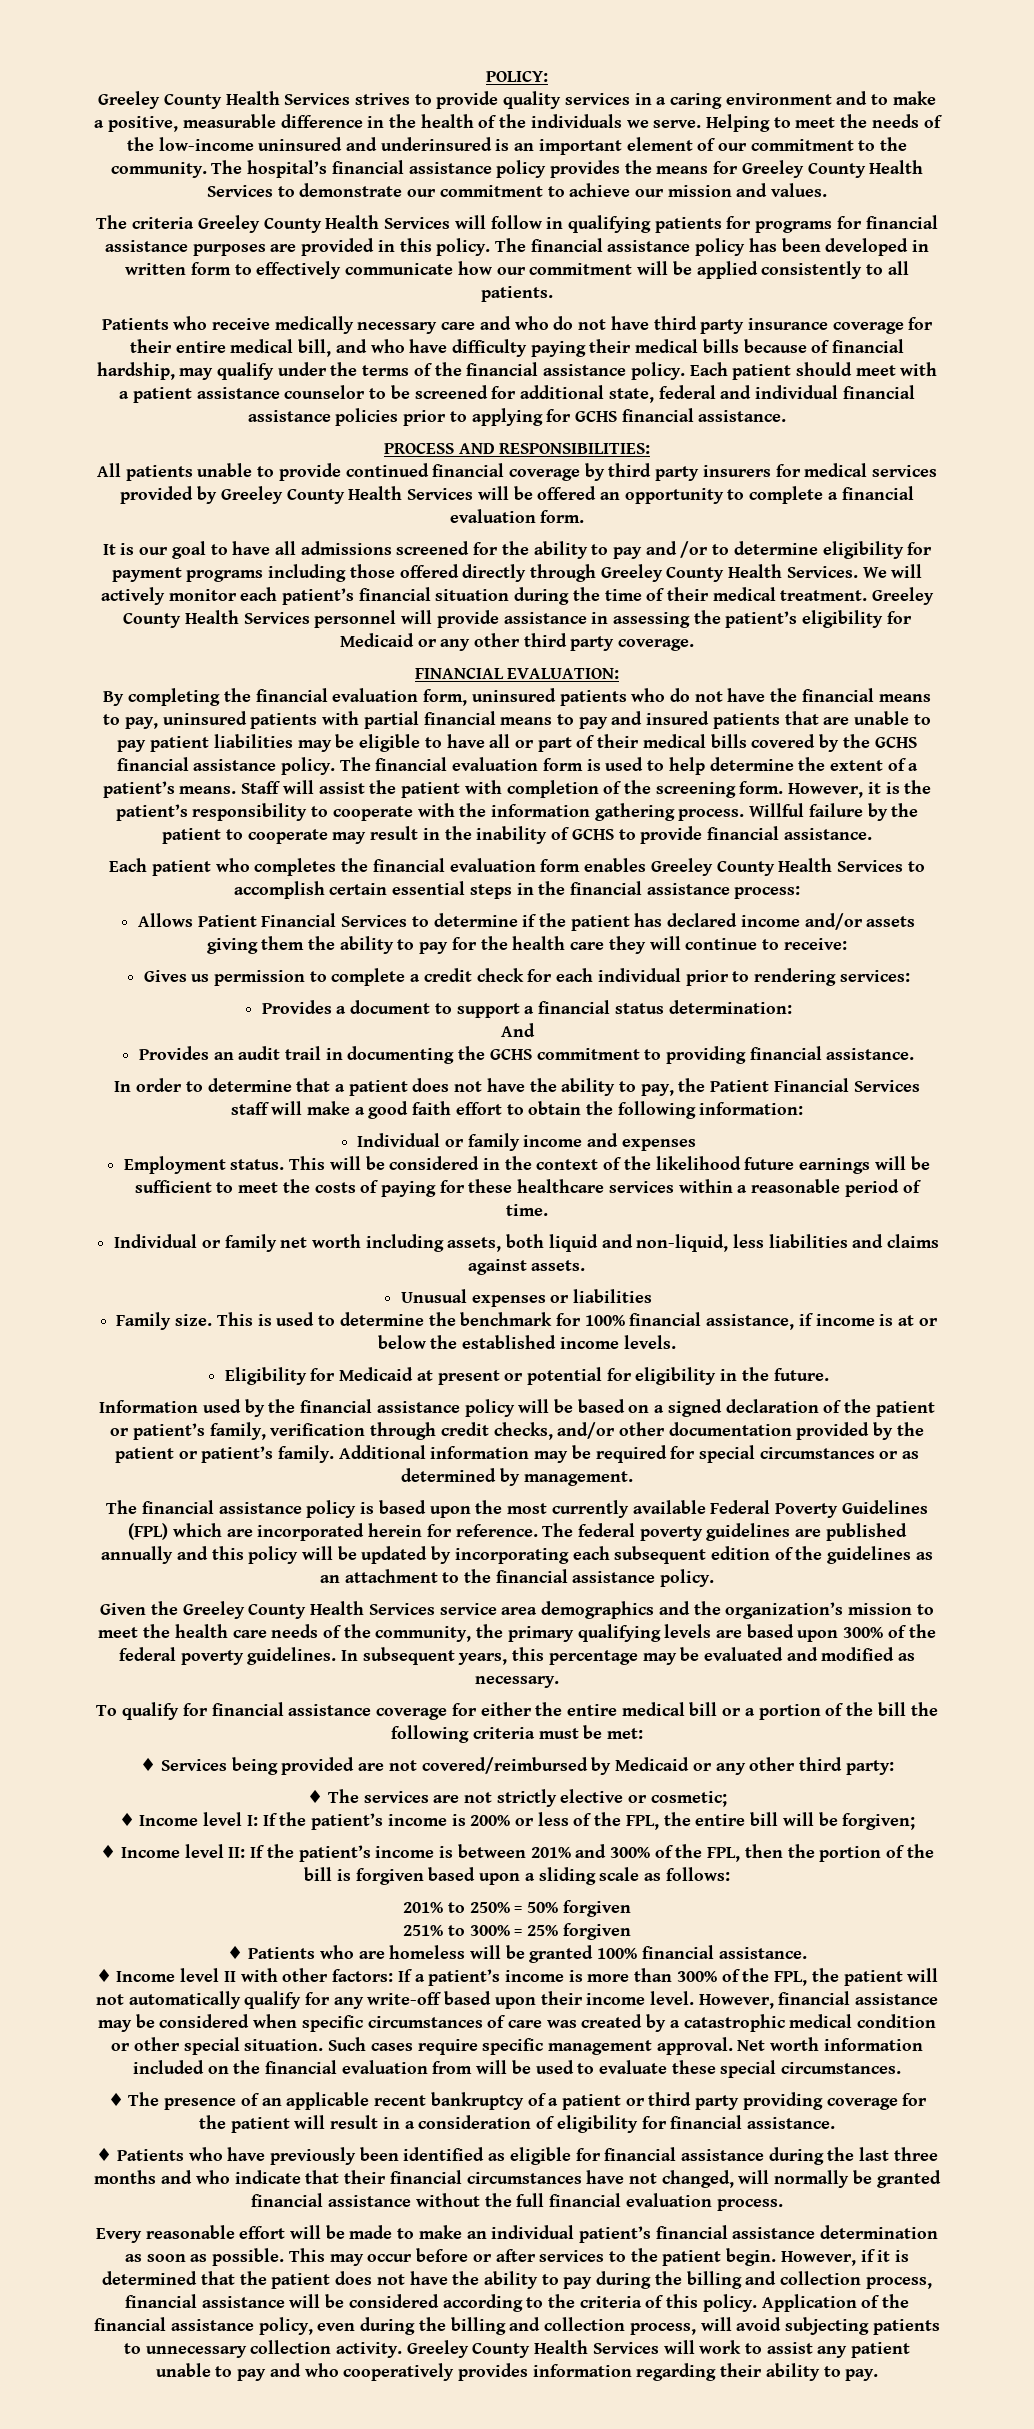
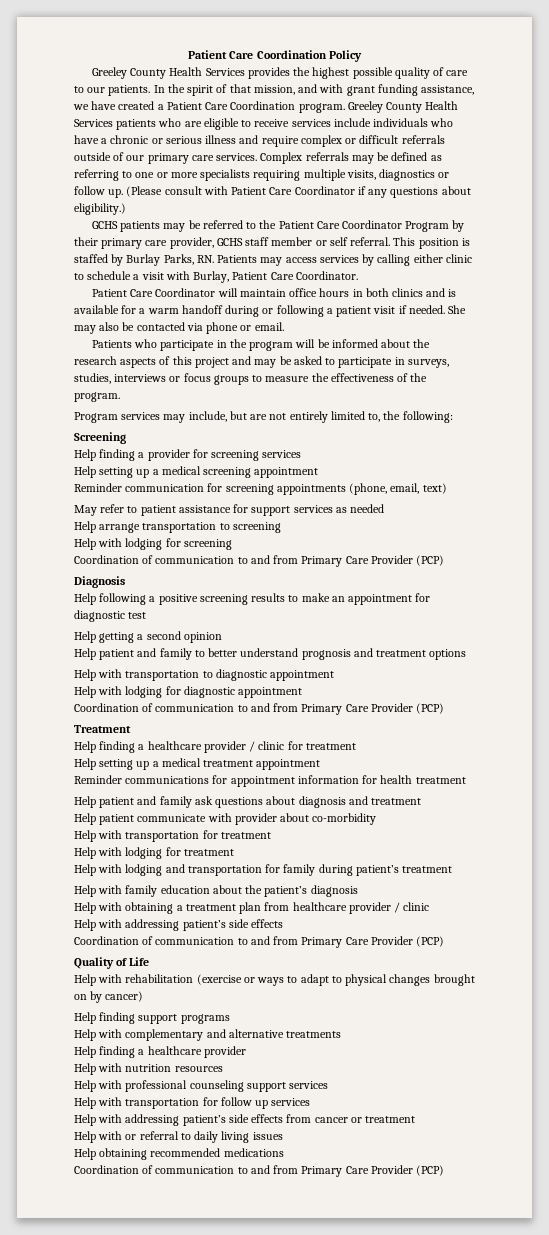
[486,71,548,82] [98,91,936,109] [94,114,943,132] [126,137,908,155] [110,160,924,178] [206,183,828,197] [96,215,938,233] [104,238,930,256] [125,261,909,279] [481,286,553,302] [101,316,934,334] [129,339,905,357] [96,362,938,380] [119,385,915,403] [247,408,787,426] [383,443,651,454] [96,463,938,481] [120,486,914,504] [449,509,585,523] [102,541,933,559] [111,564,923,582] [100,587,935,605] [123,610,912,628] [339,633,695,651] [414,668,620,679] [103,688,931,706] [103,711,931,729] [117,734,917,752] [116,757,919,775] [102,780,932,798] [115,803,919,821] [162,826,872,844] [109,858,925,876] [233,881,801,899] [137,913,916,931] [206,936,847,954] [143,968,910,986] [261,1000,792,1018] [500,1023,535,1037] [138,1046,915,1064] [114,1078,920,1096] [230,1101,804,1119] [357,1133,696,1151] [123,1156,930,1174] [134,1179,922,1197] [505,1204,548,1216] [114,1234,940,1252] [467,1259,586,1275] [401,1289,653,1307] [116,1312,938,1330] [377,1335,676,1349] [224,1367,829,1385] [99,1399,935,1417] [110,1422,924,1440] [114,1445,920,1463] [401,1468,633,1486] [106,1500,928,1518] [128,1523,907,1541] [101,1546,933,1564] [319,1569,715,1587] [100,1601,934,1619] [98,1624,936,1642] [118,1647,916,1665] [475,1676,559,1688] [96,1702,938,1720] [391,1725,643,1743] [140,1757,894,1775] [307,1789,727,1807] [118,1812,916,1830] [100,1844,934,1862] [304,1867,730,1885] [403,1900,631,1917] [403,1923,631,1940] [227,1945,807,1963] [95,1968,939,1986] [95,1991,939,2009] [97,2014,937,2032] [111,2037,923,2055] [132,2060,902,2078] [107,2092,928,2110] [199,2115,835,2133] [96,2147,938,2165] [94,2170,941,2188] [251,2193,783,2211] [95,2225,939,2243] [124,2248,910,2266] [102,2271,932,2289] [124,2294,910,2312] [94,2317,940,2335] [123,2340,911,2358] [155,2363,879,2381] POLICY: // Greeley County Health Services strives to provide quality services in a caring environment and to make a positive, measurable difference in the health of the individuals we serve. Helping to meet the needs of the low-income uninsured and underinsured is an important element of our commitment to the community. The hospital’s financial assistance policy provides the means for Greeley County Health Services to demonstrate our commitment to achieve our mission and values. // The criteria Greeley County Health Services will follow in qualifying patients for programs for financial assistance purposes are provided in this policy. The financial assistance policy has been developed in written form to effectively communicate how our commitment will be applied consistently to all patients. // Patients who receive medically necessary care and who do not have third party insurance coverage for their entire medical bill, and who have difficulty paying their medical bills because of financial hardship, may qualify under the terms of the financial assistance policy. Each patient should meet with a patient assistance counselor to be screened for additional state, federal and individual financial assistance policies prior to applying for GCHS financial assistance. // PROCESS AND RESPONSIBILITIES: // All patients unable to provide continued financial coverage by third party insurers for medical services provided by Greeley County Health Services will be offered an opportunity to complete a financial evaluation form. // It is our goal to have all admissions screened for the ability to pay and /or to determine eligibility for payment programs including those offered directly through Greeley County Health Services. We will actively monitor each patient’s financial situation during the time of their medical treatment. Greeley County Health Services personnel will provide assistance in assessing the patient’s eligibility for Medicaid or any other third party coverage. // FINANCIAL EVALUATION: // By completing the financial evaluation form, uninsured patients who do not have the financial means to pay, uninsured patients with partial financial means to pay and insured patients that are unable to pay patient liabilities may be eligible to have all or part of their medical bills covered by the GCHS financial assistance policy. The financial evaluation form is used to help determine the extent of a patient’s means. Staff will assist the patient with completion of the screening form. However, it is the patient’s responsibility to cooperate with the information gathering process. Willful failure by the patient to cooperate may result in the inability of GCHS to provide financial assistance. // Each patient who completes the financial evaluation form enables Greeley County Health Services to accomplish certain essential steps in the financial assistance process: // Allows Patient Financial Services to determine if the patient has declared income and/or assets giving them the ability to pay for the health care they will continue to receive: // Gives us permission to complete a credit check for each individual prior to rendering services: // Provides a document to support a financial status determination: // And // Provides an audit trail in documenting the GCHS commitment to providing financial assistance. // In order to determine that a patient does not have the ability to pay, the Patient Financial Services staff will make a good faith effort to obtain the following information: // Individual or family income and expenses // Employment status. This will be considered in the context of the likelihood future earnings will be sufficient to meet the costs of paying for these healthcare services within a reasonable period of time. // Individual or family net worth including assets, both liquid and non-liquid, less liabilities and claims against assets. // Unusual expenses or liabilities // Family size. This is used to determine the benchmark for 100% financial assistance, if income is at or below the established income levels. // Eligibility for Medicaid at present or potential for eligibility in the future. // Information used by the financial assistance policy will be based on a signed declaration of the patient or patient’s family, verification through credit checks, and/or other documentation provided by the patient or patient’s family. Additional information may be required for special circumstances or as determined by management. // The financial assistance policy is based upon the most currently available Federal Poverty Guidelines (FPL) which are incorporated herein for reference. The federal poverty guidelines are published annually and this policy will be updated by incorporating each subsequent edition of the guidelines as an attachment to the financial assistance policy. // Given the Greeley County Health Services service area demographics and the organization’s mission to meet the health care needs of the community, the primary qualifying levels are based upon 300% of the federal poverty guidelines. In subsequent years, this percentage may be evaluated and modified as necessary. // To qualify for financial assistance coverage for either the entire medical bill or a portion of the bill the following criteria must be met: // ♦ Services being provided are not covered/reimbursed by Medicaid or any other third party: // ♦ The services are not strictly elective or cosmetic; // ♦ Income level I: If the patient’s income is 200% or less of the FPL, the entire bill will be forgiven; // ♦ Income level II: If the patient’s income is between 201% and 300% of the FPL, then the portion of the bill is forgiven based upon a sliding scale as follows: // 201% to 250% = 50% forgiven // 251% to 300% = 25% forgiven // ♦ Patients who are homeless will be granted 100% financial assistance. // ♦ Income level II with other factors: If a patient’s income is more than 300% of the FPL, the patient will not automatically qualify for any write-off based upon their income level. However, financial assistance may be considered when specific circumstances of care was created by a catastrophic medical condition or other special situation. Such cases require specific management approval. Net worth information included on the financial evaluation from will be used to evaluate these special circumstances. // ♦ The presence of an applicable recent bankruptcy of a patient or third party providing coverage for the patient will result in a consideration of eligibility for financial assistance. // ♦ Patients who have previously been identified as eligible for financial assistance during the last three months and who indicate that their financial circumstances have not changed, will normally be granted financial assistance without the full financial evaluation process. // Every reasonable effort will be made to make an individual patient’s financial assistance determination as soon as possible. This may occur before or after services to the patient begin. However, if it is determined that the patient does not have the ability to pay during the billing and collection process, financial assistance will be considered according to the criteria of this policy. Application of the financial assistance policy, even during the billing and collection process, will avoid subjecting patients to unnecessary collection activity. Greeley County Health Services will work to assist any patient unable to pay and who cooperatively provides information regarding their ability to pay. -> [188,50,362,62] [91,67,469,79] [74,84,475,96] [73,101,459,113] [74,118,454,130] [74,135,445,147] [74,152,442,164] [74,169,450,181] [74,186,471,198] [74,203,126,215] [91,220,465,232] [74,237,470,249] [74,254,472,266] [74,271,358,283] [91,288,457,297] [74,305,467,317] [74,322,284,334] [91,339,431,351] [74,356,449,368] [74,373,428,385] [74,392,120,402] [74,411,453,423] [74,432,126,444] [74,449,302,461] [74,466,319,478] [74,483,447,495] [74,504,385,516] [74,521,281,533] [74,538,232,550] [74,555,445,567] [74,576,125,588] [74,593,431,605] [74,610,147,622] [74,631,222,643] [74,648,467,660] [74,669,335,681] [74,686,303,698] [74,703,445,715] [74,725,131,733] [74,741,356,753] [74,758,321,770] [74,775,466,787] [74,796,422,808] [74,813,377,825] [74,830,271,842] [74,847,234,859] [74,864,453,876] [74,885,358,897] [74,902,430,914] [74,919,284,931] [74,936,445,948] [74,957,150,969] [74,974,475,986] [74,991,144,1003] [74,1012,230,1024] [74,1029,342,1041] [74,1046,246,1058] [74,1063,223,1075] [74,1080,329,1092] [74,1097,311,1109] [74,1114,416,1126] [74,1131,283,1143] [74,1148,284,1160] [74,1165,445,1177] Patient Care Coordination Policy // Greeley County Health Services provides the highest possible quality of care to our patients. In the spirit of that mission, and with grant funding assistance, we have created a Patient Care Coordination program. Greeley County Health Services patients who are eligible to receive services include individuals who have a chronic or serious illness and require complex or difficult referrals outside of our primary care services. Complex referrals may be defined as referring to one or more specialists requiring multiple visits, diagnostics or follow up. (Please consult with Patient Care Coordinator if any questions about eligibility.) // GCHS patients may be referred to the Patient Care Coordinator Program by their primary care provider, GCHS staff member or self referral. This position is staffed by Burlay Parks, RN. Patients may access services by calling either clinic to schedule a visit with Burlay, Patient Care Coordinator. // Patient Care Coordinator will maintain office hours in both clinics and is available for a warm handoff during or following a patient visit if needed. She may also be contacted via phone or email. // Patients who participate in the program will be informed about the research aspects of this project and may be asked to participate in surveys, studies, interviews or focus groups to measure the effectiveness of the program. // Program services may include, but are not entirely limited to, the following: // Screening // Help finding a provider for screening services // Help setting up a medical screening appointment // Reminder communication for screening appointments (phone, email, text) // May refer to patient assistance for support services as needed // Help arrange transportation to screening // Help with lodging for screening // Coordination of communication to and from Primary Care Provider (PCP) // Diagnosis // Help following a positive screening results to make an appointment for diagnostic test // Help getting a second opinion // Help patient and family to better understand prognosis and treatment options // Help with transportation to diagnostic appointment // Help with lodging for diagnostic appointment // Coordination of communication to and from Primary Care Provider (PCP) // Treatment // Help finding a healthcare provider / clinic for treatment // Help setting up a medical treatment appointment // Reminder communications for appointment information for health treatment // Help patient and family ask questions about diagnosis and treatment // Help patient communicate with provider about co-morbidity // Help with transportation for treatment // Help with lodging for treatment // Help with lodging and transportation for family during patient’s treatment // Help with family education about the patient’s diagnosis // Help with obtaining a treatment plan from healthcare provider / clinic // Help with addressing patient’s side effects // Coordination of communication to and from Primary Care Provider (PCP) // Quality of Life // Help with rehabilitation (exercise or ways to adapt to physical changes brought on by cancer) // Help finding support programs // Help with complementary and alternative treatments // Help finding a healthcare provider // Help with nutrition resources // Help with professional counseling support services // Help with transportation for follow up services // Help with addressing patient’s side effects from cancer or treatment // Help with or referral to daily living issues // Help obtaining recommended medications // Coordination of communication to and from Primary Care Provider (PCP)

